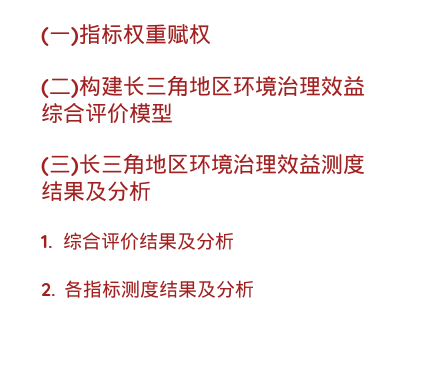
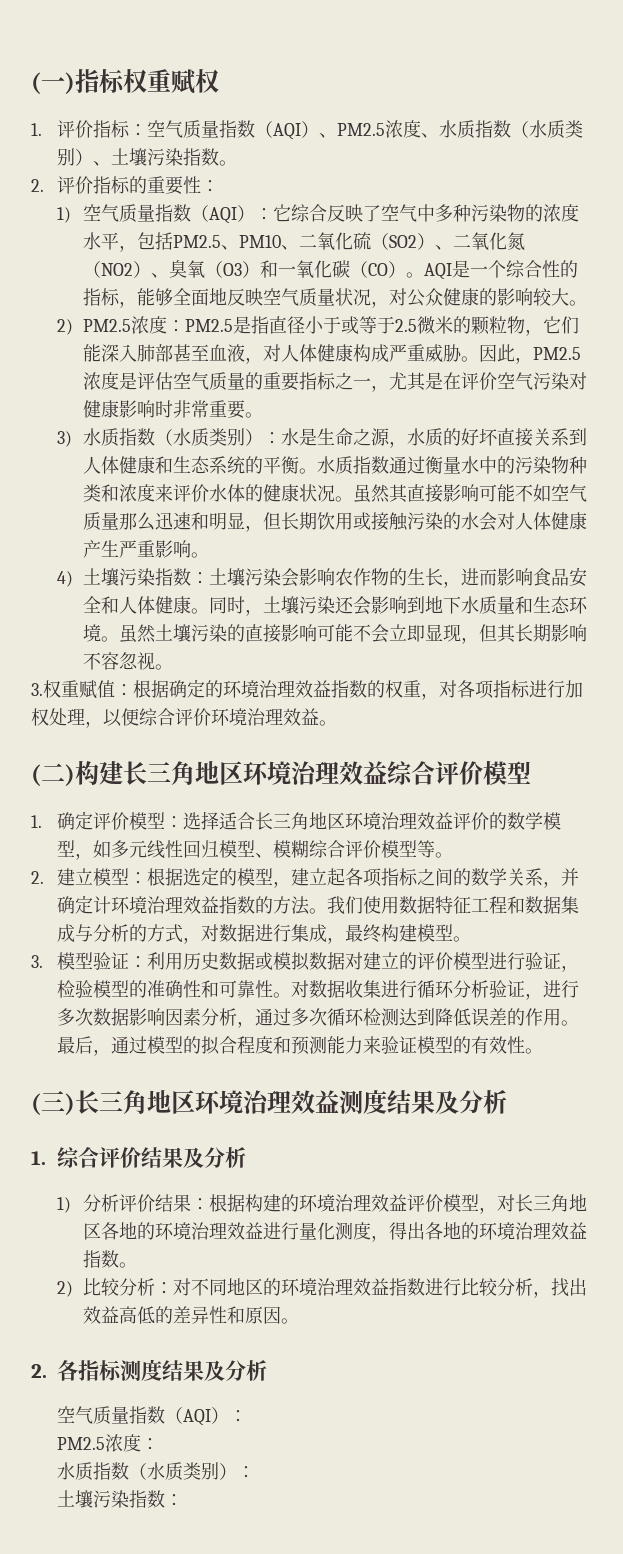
(211, 34) none -> [31,120,583,140] [56,148,237,166] [31,176,219,195] [56,204,579,224] [82,232,525,252] [82,260,578,280] [82,288,587,308] [56,316,579,336] [82,344,581,364] [82,372,587,392] [82,400,263,419] [56,428,587,448] [82,456,587,475] [82,484,587,503] [82,512,587,532] [82,540,209,558] [56,567,587,588] [82,596,588,616] [82,624,587,644] [82,652,173,670] [31,679,583,700] [31,708,337,728] // 1.评价指标：空气质量指数（AQI）、PM2.5浓度、水质指数（水质类别）、土壤污染指数。 // 2.评价指标的重要性： // 1)空气质量指数（AQI）：它综合反映了空气中多种污染物的浓度水平，包括PM2.5、PM10、二氧化硫（SO2）、二氧化氮（NO2）、臭氧（O3）和一氧化碳（CO）。AQI是一个综合性的指标，能够全面地反映空气质量状况，对公众健康的影响较大。 // 2) PM2.5浓度：PM2.5是指直径小于或等于2.5微米的颗粒物，它们能深入肺部甚至血液，对人体健康构成严重威胁。因此，PM2.5浓度是评估空气质量的重要指标之一，尤其是在评价空气污染对健康影响时非常重要。 // 3)水质指数（水质类别）：水是生命之源，水质的好坏直接关系到人体健康和生态系统的平衡。水质指数通过衡量水中的污染物种类和浓度来评价水体的健康状况。虽然其直接影响可能不如空气质量那么迅速和明显，但长期饮用或接触污染的水会对人体健康产生严重影响。 // 4)土壤污染指数：土壤污染会影响农作物的生长，进而影响食品安全和人体健康。同时，土壤污染还会影响到地下水质量和生态环境。虽然土壤污染的直接影响可能不会立即显现，但其长期影响不容忽视。 // 3.权重赋值：根据确定的环境治理效益指数的权重，对各项指标进行加权处理，以便综合评价环境治理效益。
(173, 113) none -> [31,811,561,830] [56,840,453,860] [31,867,579,888] [56,895,579,915] [56,924,471,944] [31,952,579,972] [56,980,579,1000] [56,1008,579,1028] [56,1036,543,1056] // 1.确定评价模型：选择适合长三角地区环境治理效益评价的数学模型，如多元线性回归模型、模糊综合评价模型等。 // 2.建立模型：根据选定的模型，建立起各项指标之间的数学关系，并确定计环境治理效益指数的方法。我们使用数据特征工程和数据集成与分析的方式，对数据进行集成，最终构建模型。 // 3.模型验证：利用历史数据或模拟数据对建立的评价模型进行验证，检验模型的准确性和可靠性。对数据收集进行循环分析验证，进行多次数据影响因素分析，通过多次循环检测达到降低误差的作用。最后，通过模型的拟合程度和预测能力来验证模型的有效性。
(235, 241) none -> [56,1194,587,1214] [82,1222,587,1242] [82,1250,137,1268] [56,1278,587,1298] [82,1306,299,1324] // 1)分析评价结果：根据构建的环境治理效益评价模型，对长三角地区各地的环境治理效益进行量化测度，得出各地的环境治理效益指数。 // 2)比较分析：对不同地区的环境治理效益指数进行比较分析，找出效益高低的差异性和原因。
(254, 289) none -> [56,1406,247,1426] [56,1434,159,1452] [56,1462,255,1481] [56,1490,183,1508] // 空气质量指数（AQI）： // PM2.5浓度： // 水质指数（水质类别）： // 土壤污染指数：

